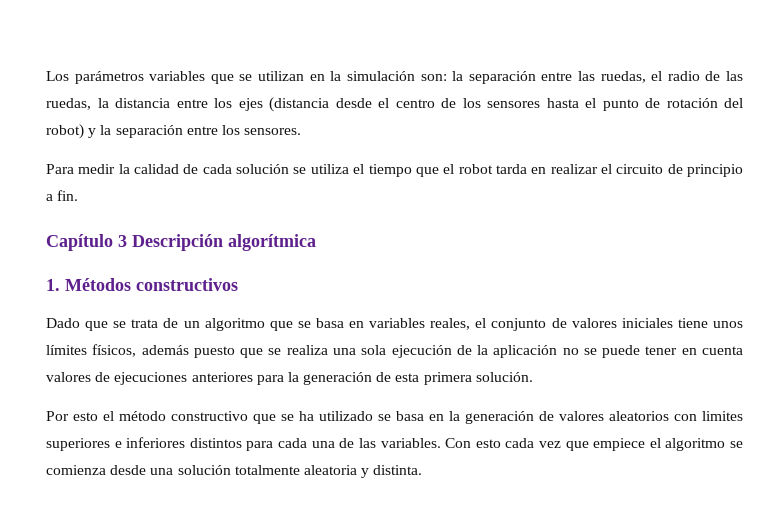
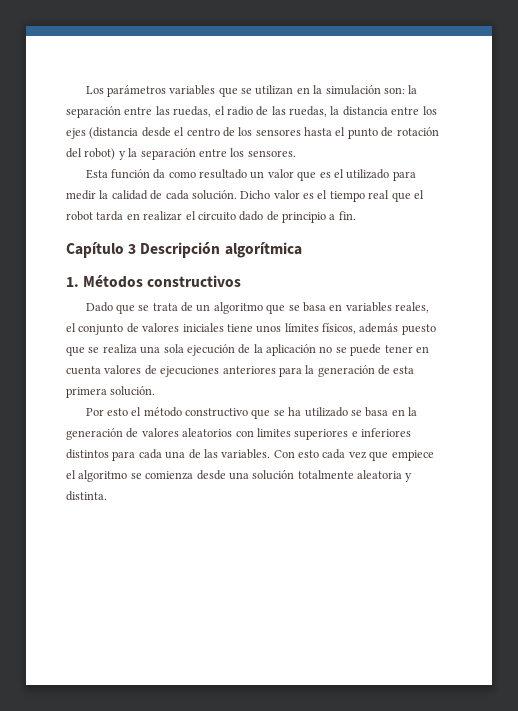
[46,164,74,174] Para -> [85,169,416,181] Esta función da como resultado un valor que es el utilizado para
[236,164,349,174] solución se utiliza -> [191,190,314,200] solución. Dicho valor es
(412, 170) none -> [368,190,390,199] real
(664, 169) none -> [239,211,264,221] dado

